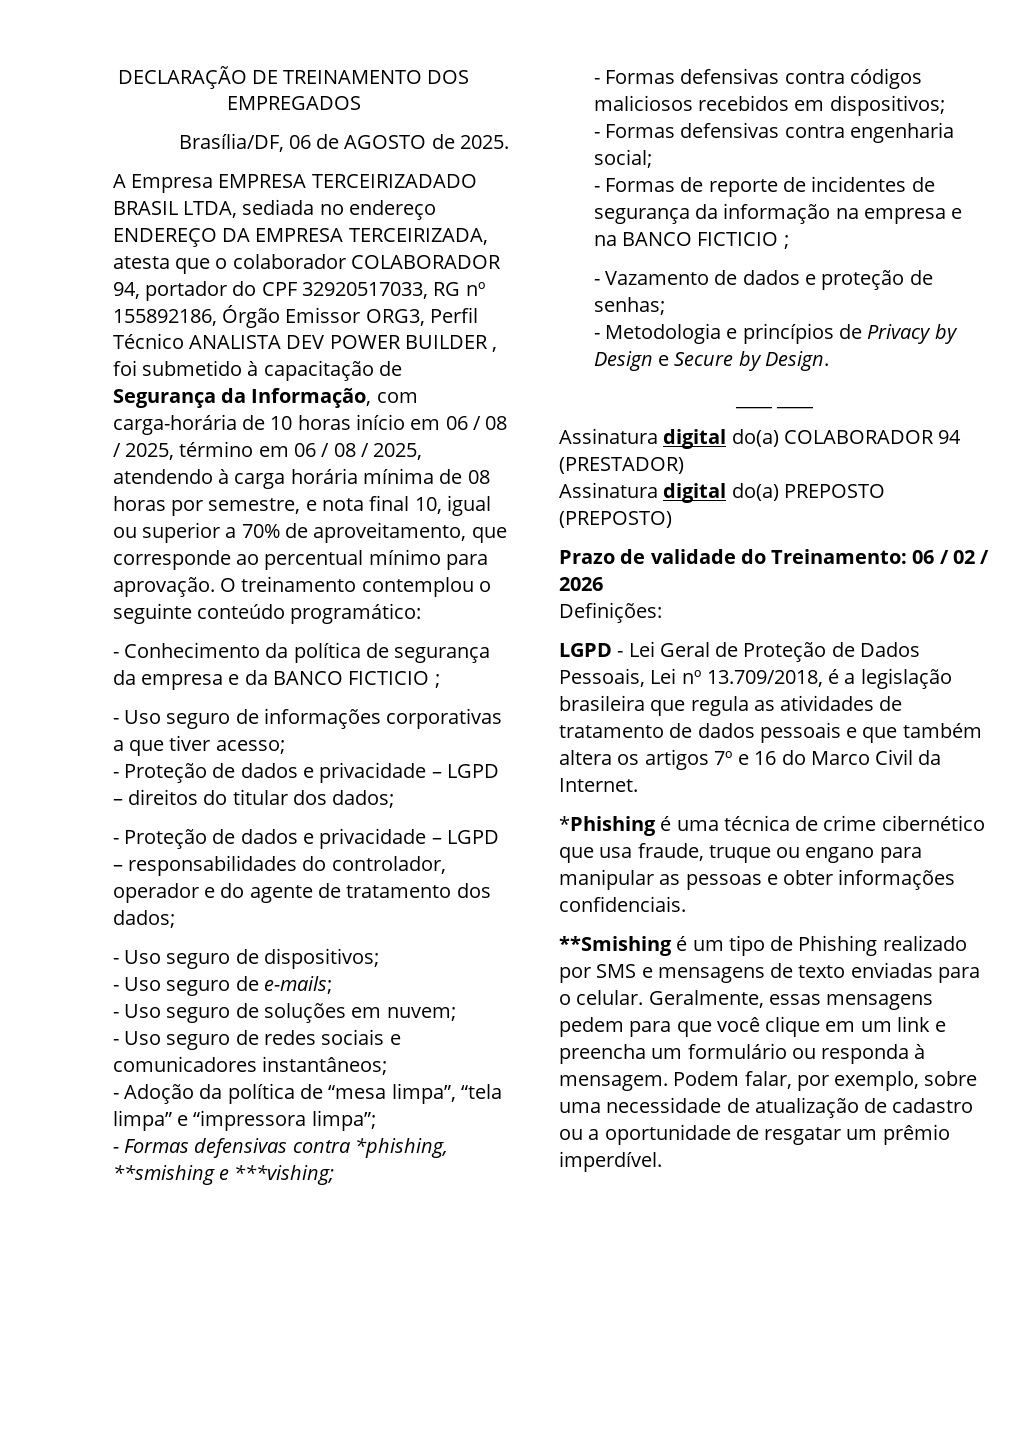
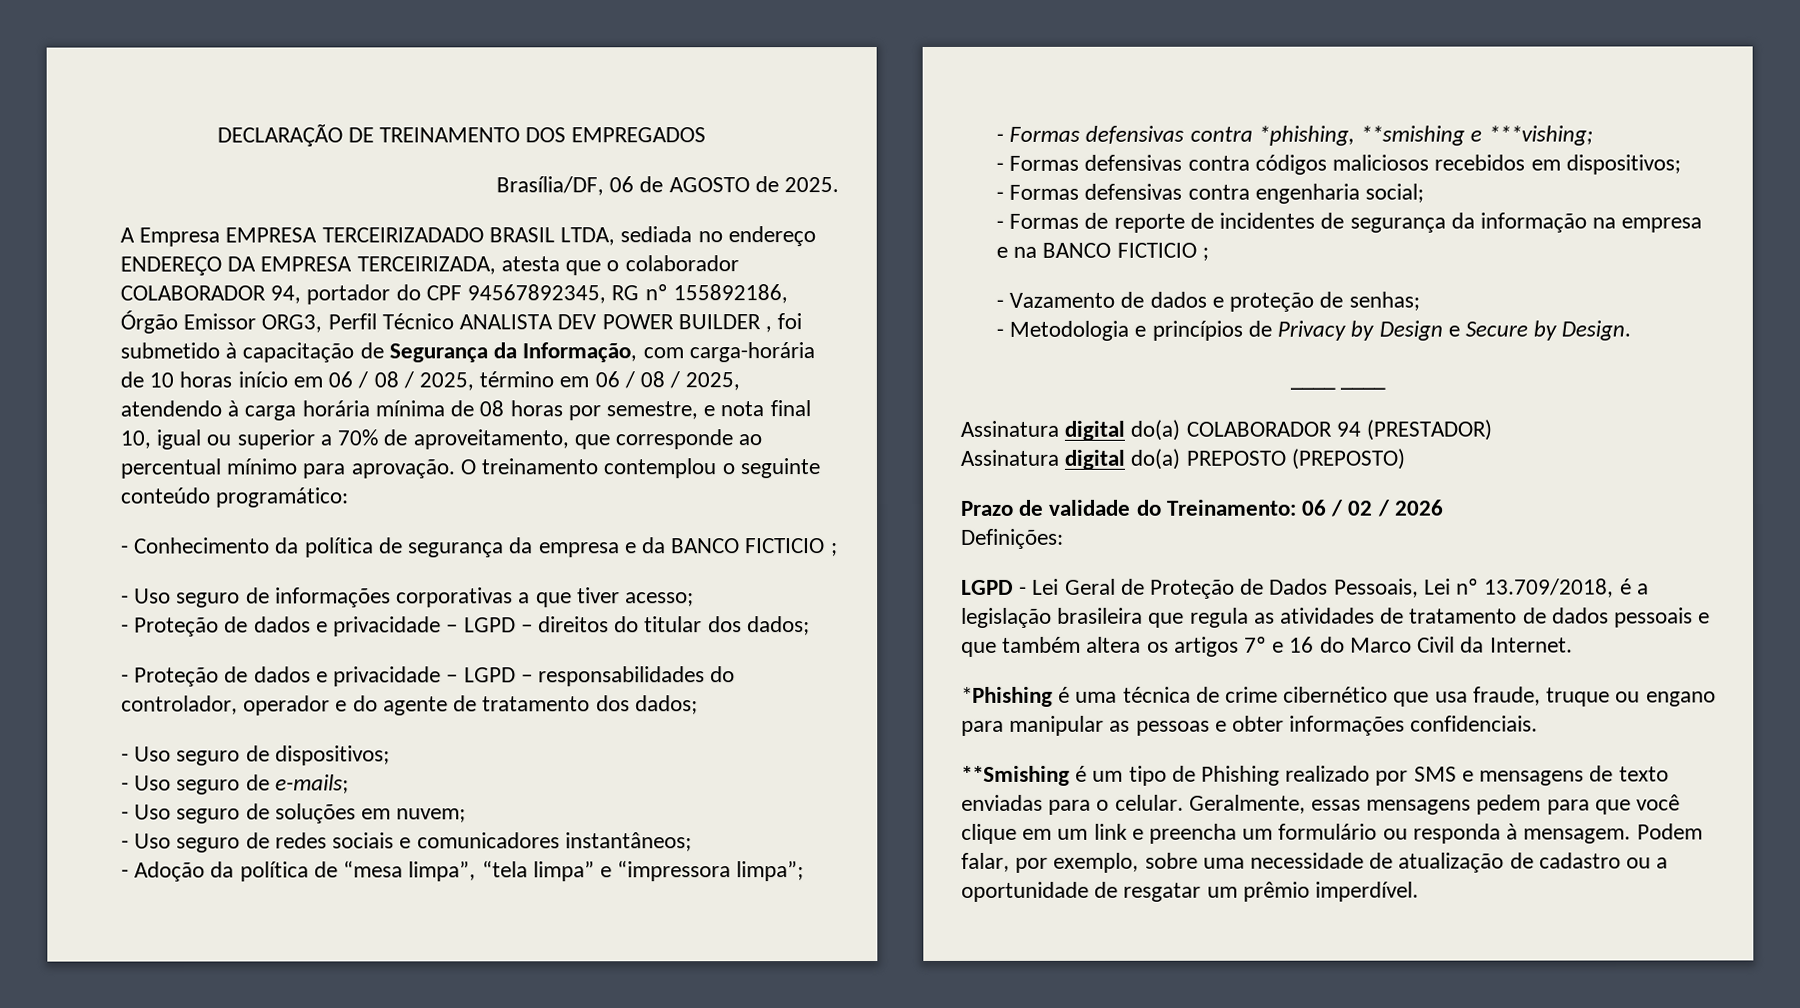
[301,282,428,299] 32920517033, -> [467,284,607,304] 94567892345,

